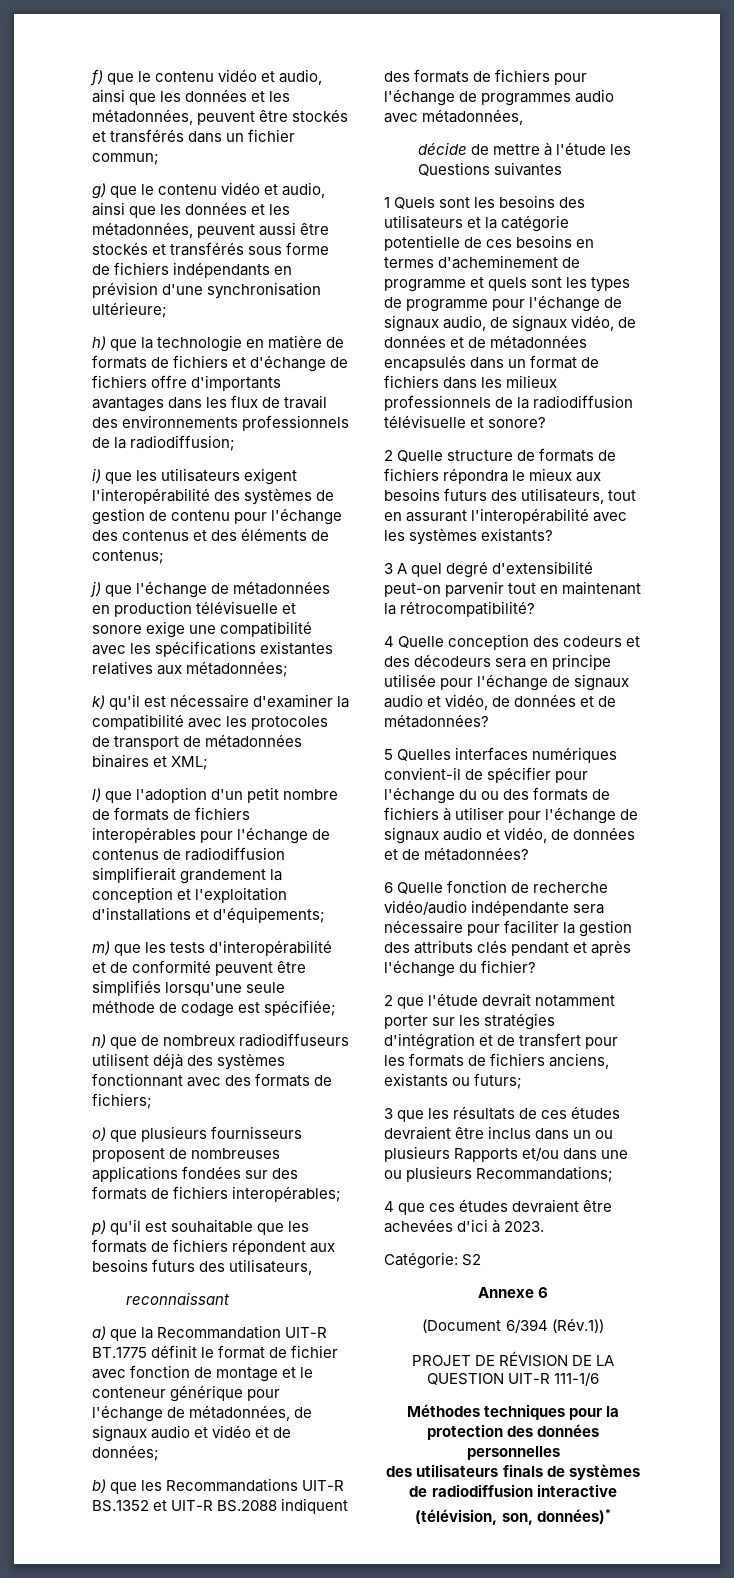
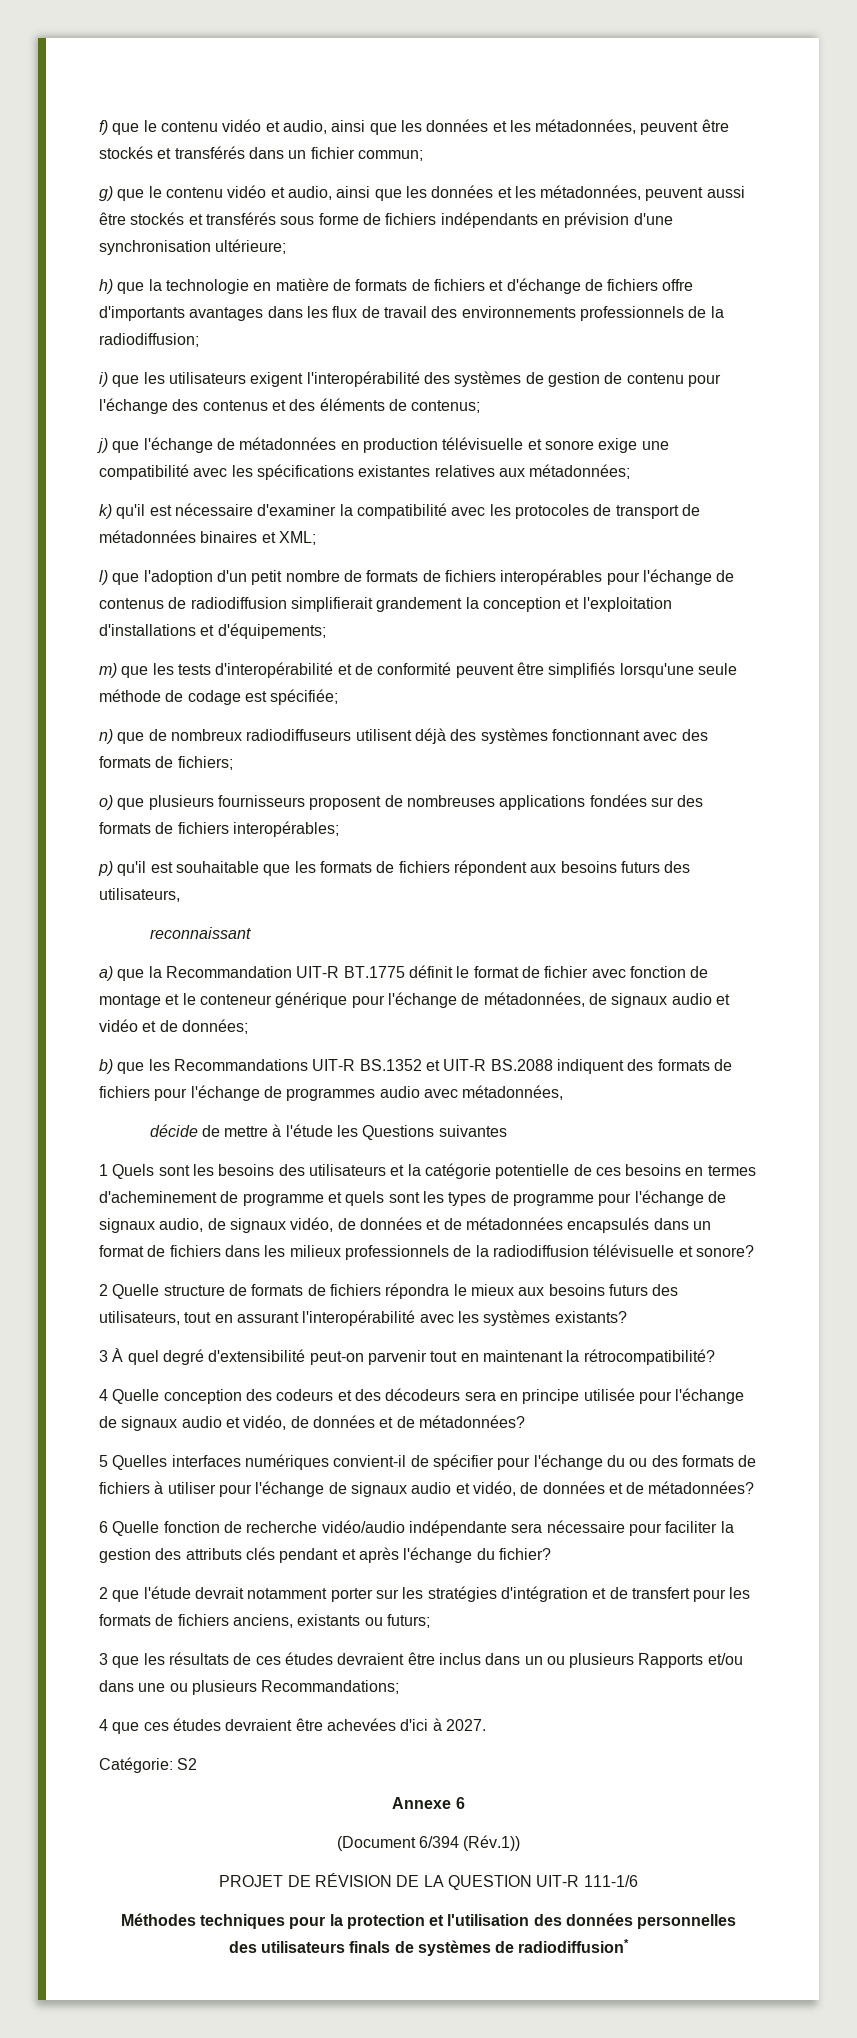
[397,563,408,574] A -> [112,1348,124,1362] À
[504,1221,545,1232] 2023. -> [445,1719,486,1731] 2027.
(503, 1432) none -> [429,1914,530,1926] et l'utilisation
[431,1484,617,1497] [415,1509,611,1525] radiodiffusion interactive // (télévision, son, données)* -> [518,1939,630,1953] radiodiffusion*

